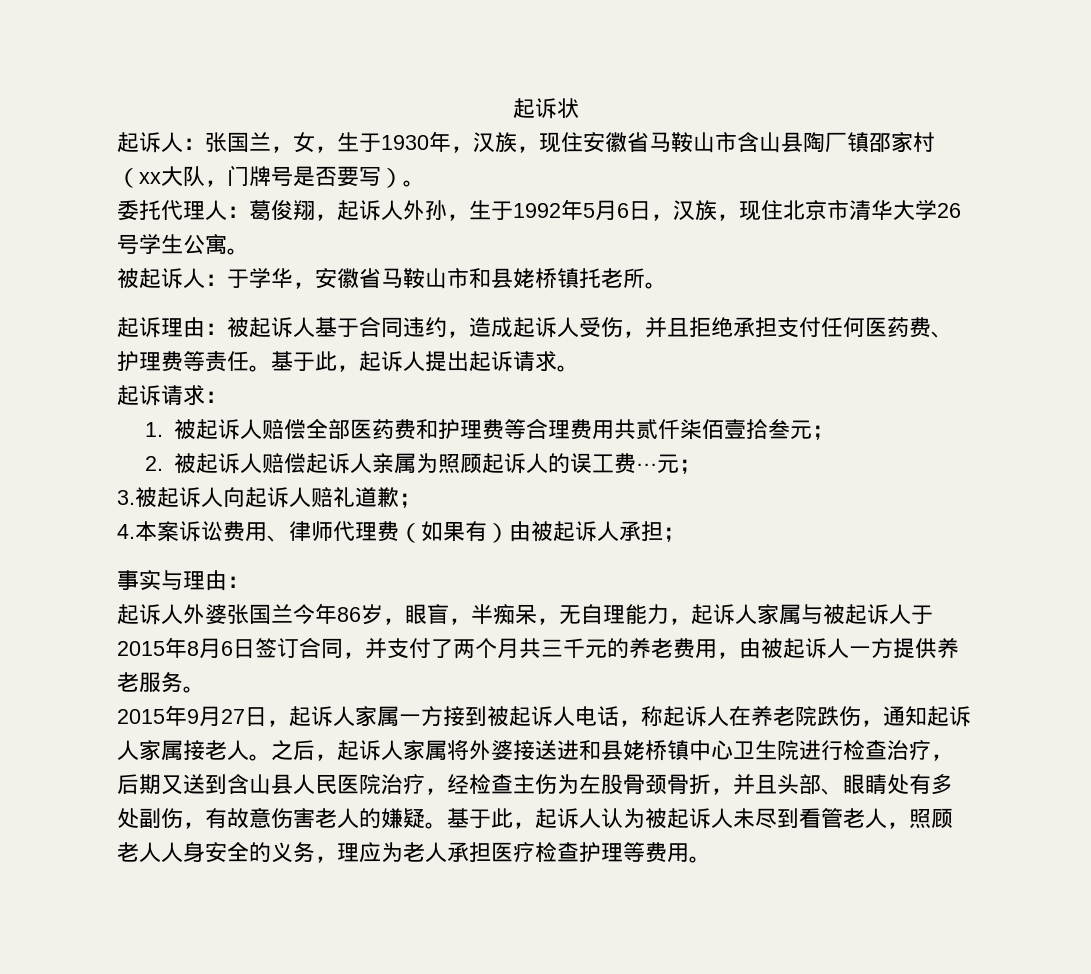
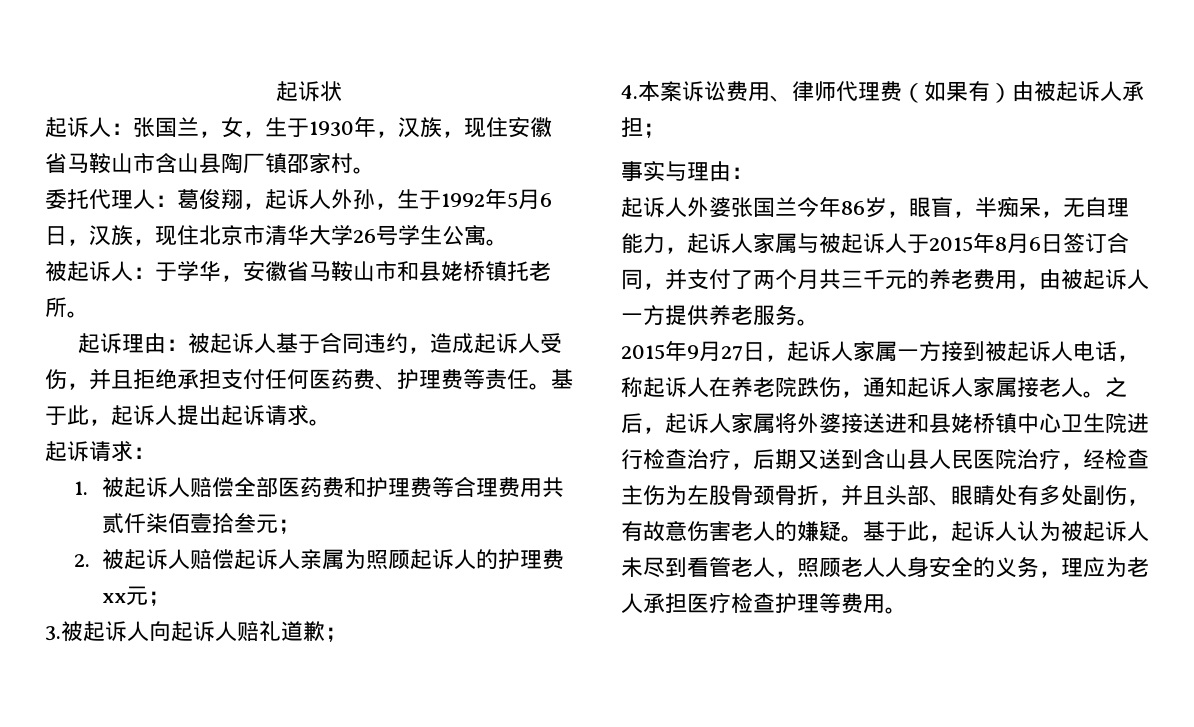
[117,165,403,188] （xx大队，门牌号是否要写） -> (353, 163) none
[569,453,657,473] 误工费··· -> [498,549,565,569] [102,593,127,603] 护理费xx

